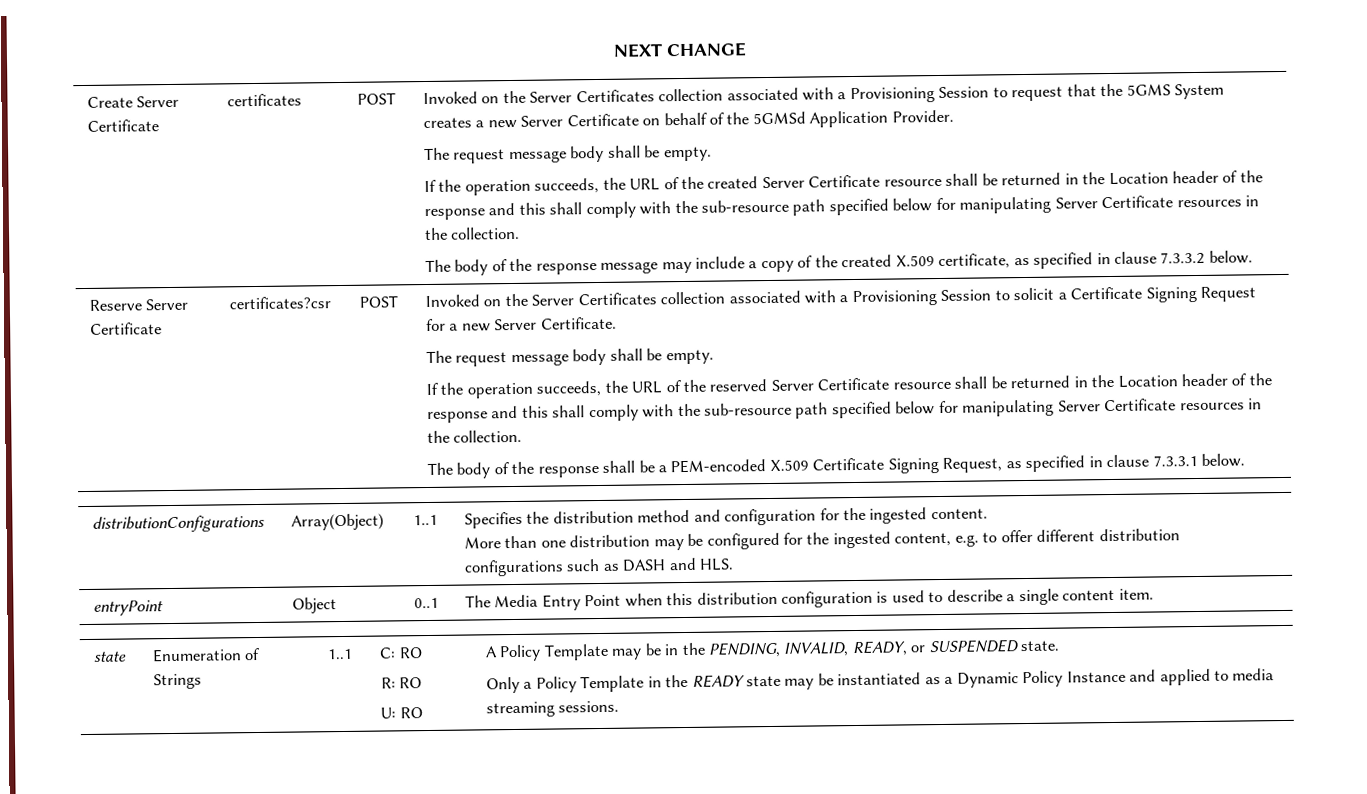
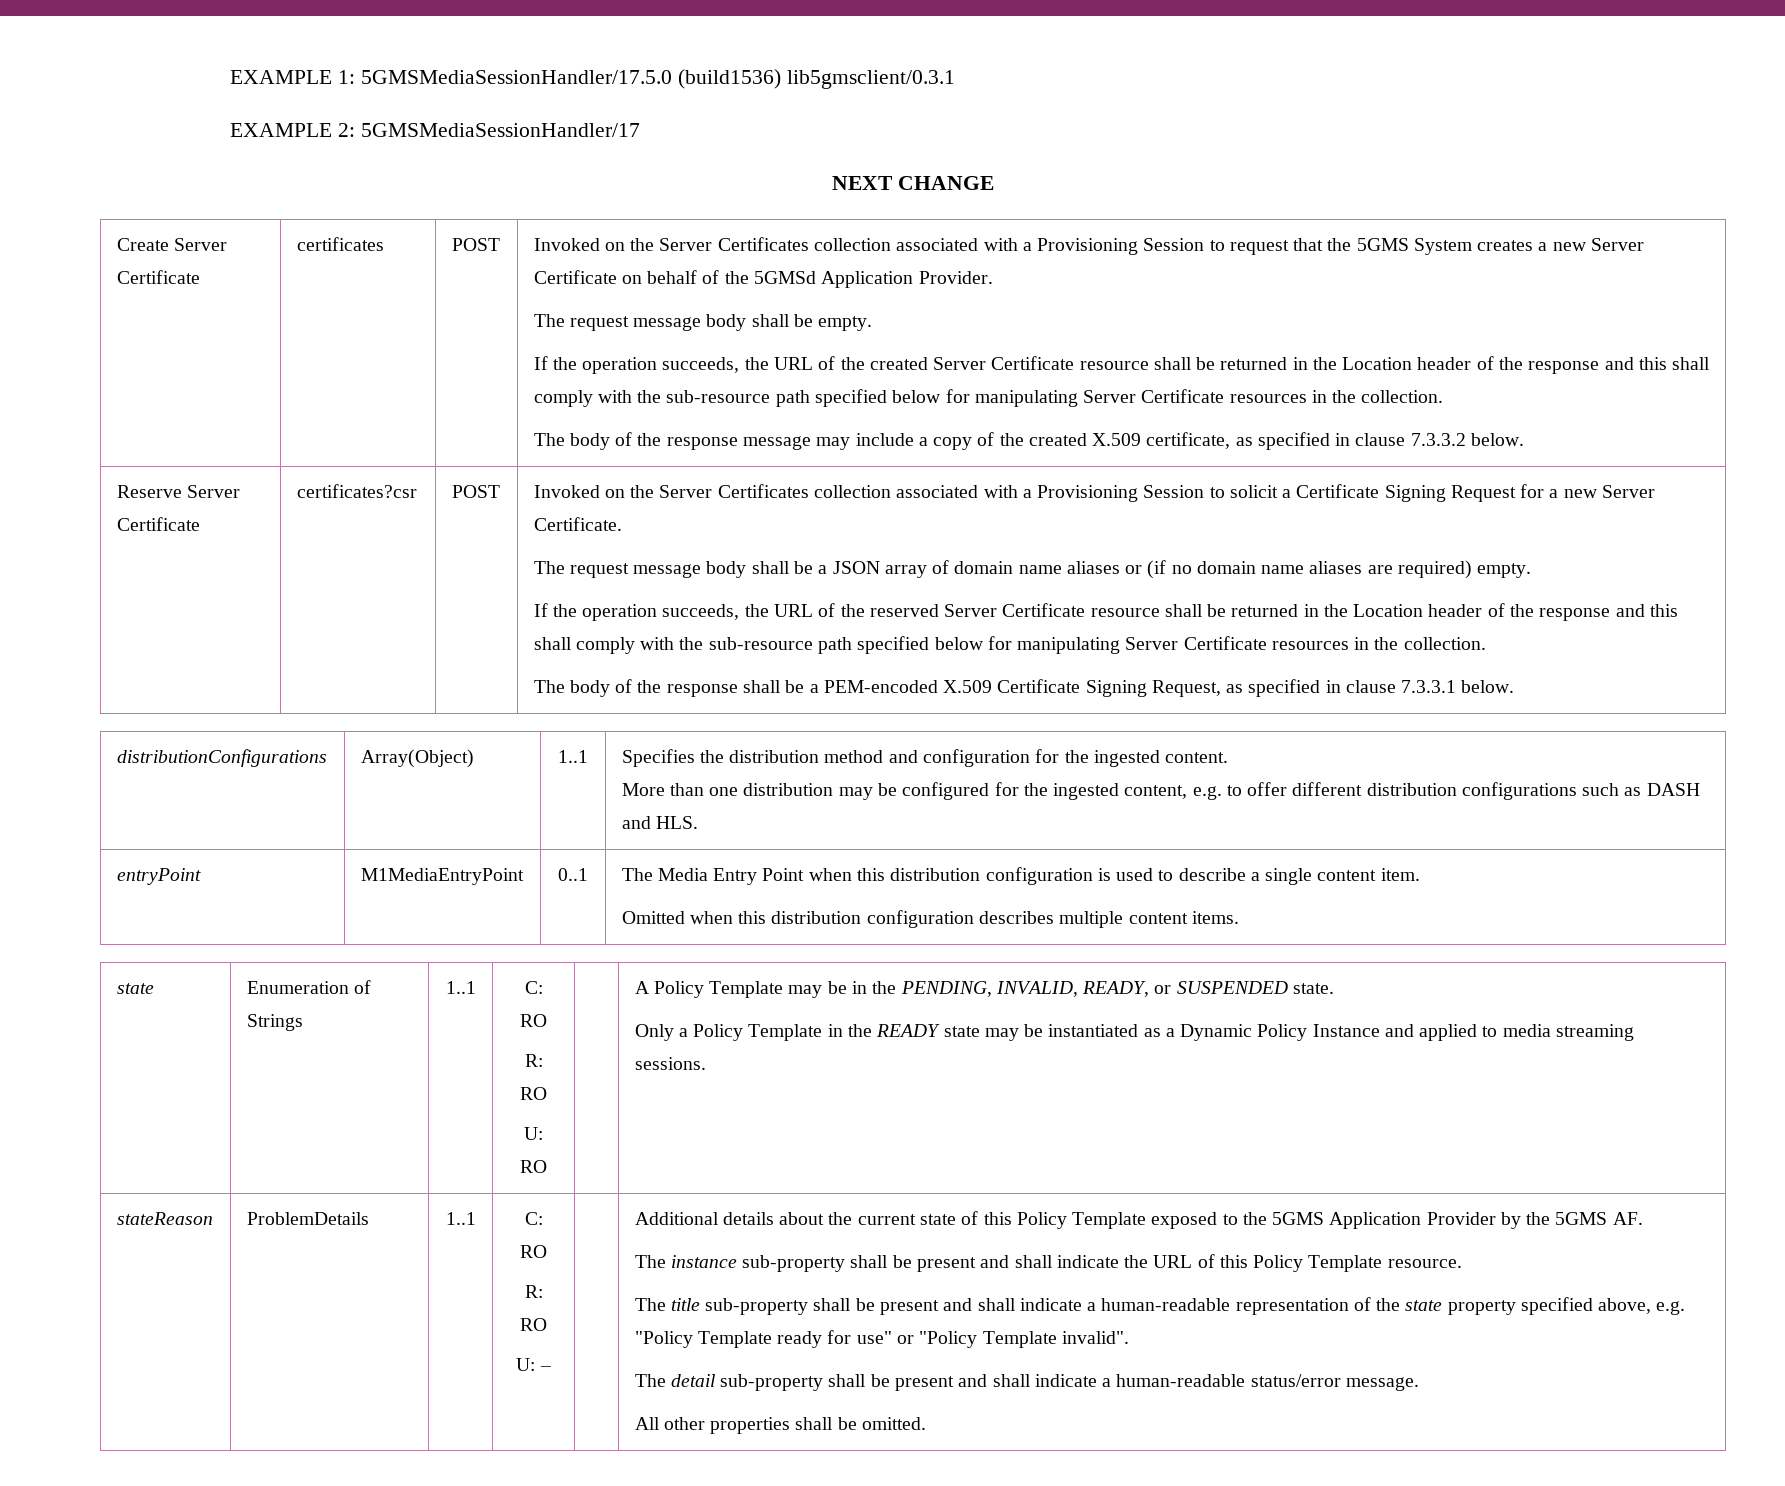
(612, 50) none -> [230,69,955,89] [230,123,641,137] EXAMPLE 1: 5GMSMediaSessionHandler/17.5.0 (build1536) lib5gmsclient/0.3.1 // EXAMPLE 2: 5GMSMediaSessionHandler/17 //
(663, 354) none -> [818,560,1472,579] a JSON array of domain name aliases or (if no domain name aliases are required)
[291,597,337,614] Object -> [360,868,524,885] M1MediaEntryPoint
(1154, 594) none -> [621,910,1239,928] // Omitted when this distribution configuration describes multiple content items.
(620, 706) none -> [116,1212,213,1225] [246,1212,369,1225] [445,1212,476,1225] [524,1212,543,1225] [520,1245,547,1258] [524,1285,543,1298] [520,1318,547,1331] [516,1358,551,1371] [634,1211,1643,1229] [634,1254,1462,1272] [634,1297,1686,1315] [634,1330,1129,1348] [634,1374,1419,1391] [634,1417,927,1434] // stateReason | ProblemDetails | 1..1 | C: RO // R: RO // U: – | | Additional details about the current state of this Policy Template exposed to the 5GMS Application Provider by the 5GMS AF. // The instance sub-property shall be present and shall indicate the URL of this Policy Template resource. // The title sub-property shall be present and shall indicate a human-readable representation of the state property specified above, e.g. "Policy Template ready for use" or "Policy Template invalid". // The detail sub-property shall be present and shall indicate a human-readable status/error message. // All other properties shall be omitted.

